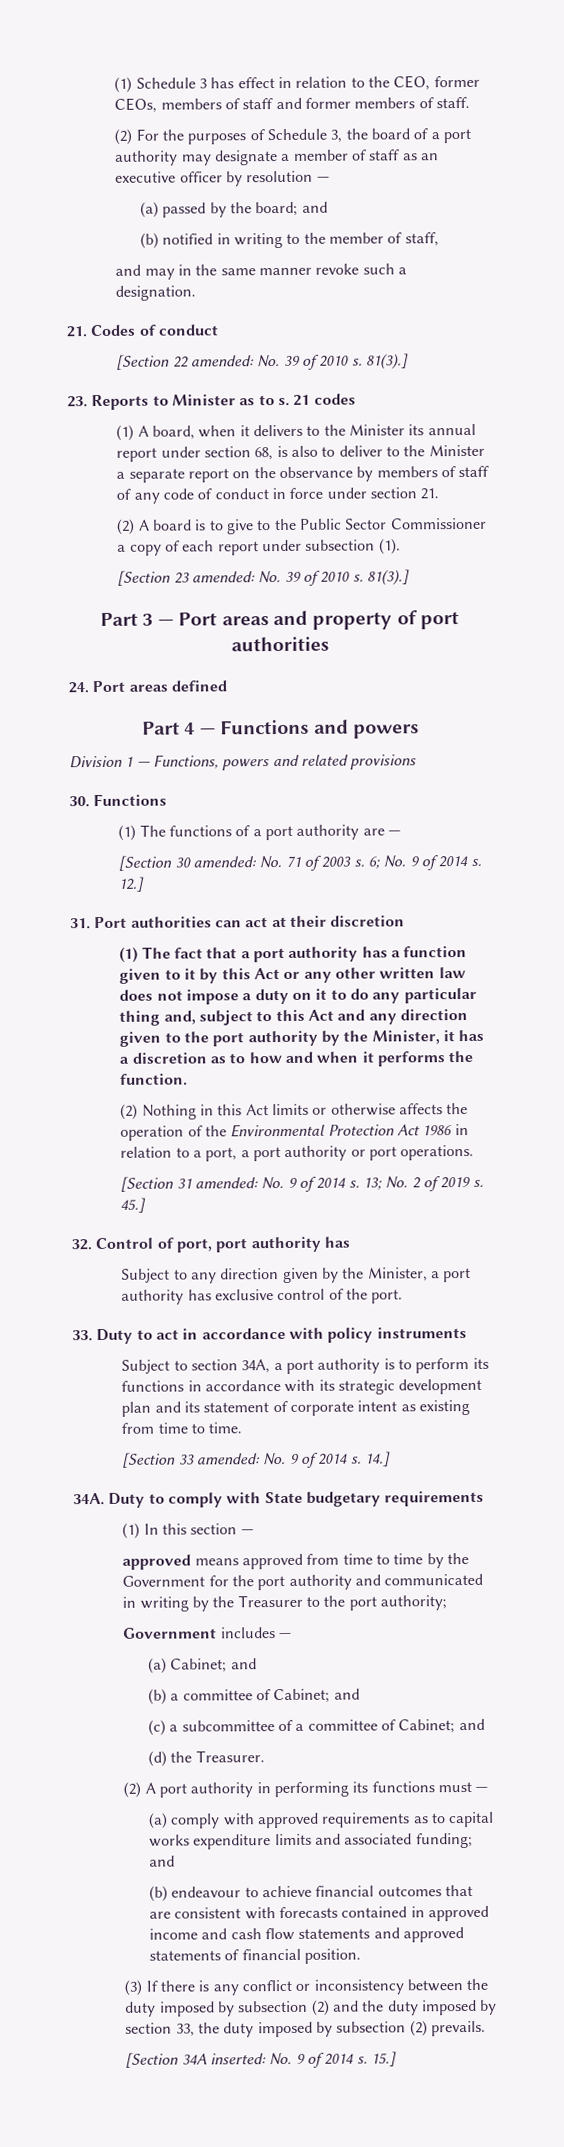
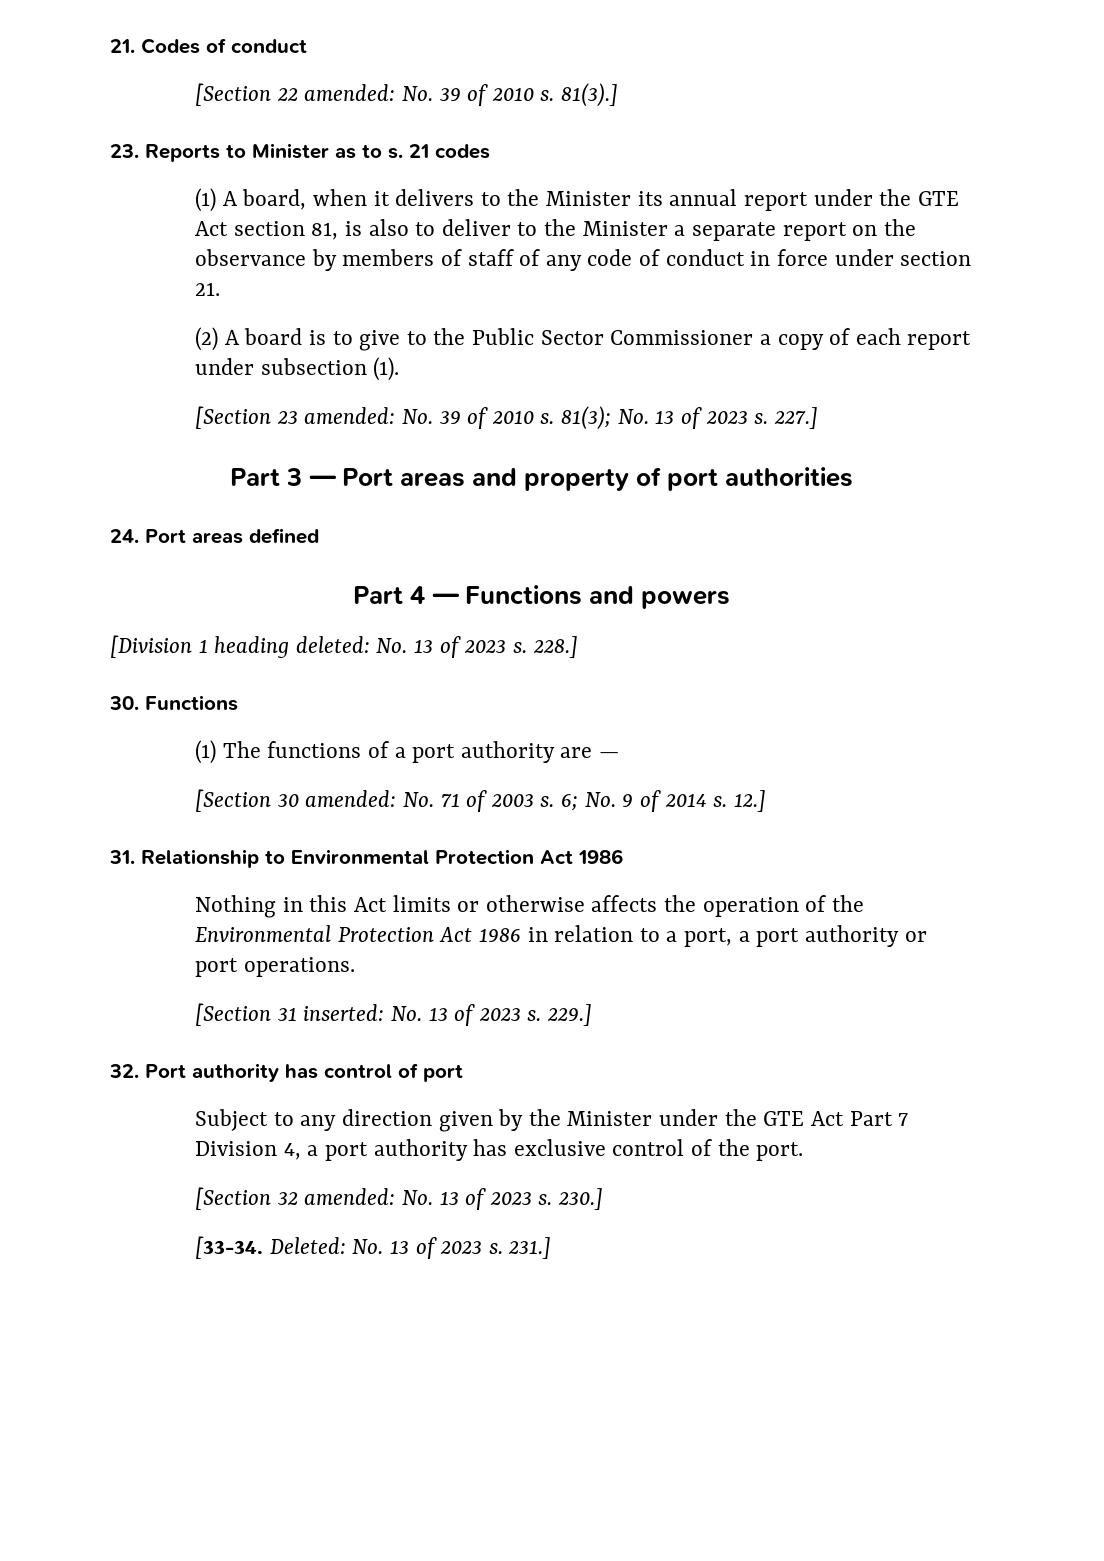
[114,75,480,93] [114,96,470,113] [114,128,471,145] [115,149,439,166] [115,170,330,187] [140,201,328,218] [140,232,439,249] [115,263,407,280] [115,285,197,301] (1) Schedule 3 has effect in relation to the CEO, former CEOs, members of staff and former members of staff. // (2) For the purposes of Schedule 3, the board of a port authority may designate a member of staff as an executive officer by resolution — // (a) passed by the board; and // (b) notified in writing to the member of staff, // and may in the same manner revoke such a designation. // -> (110, 46) none
[204,446,274,461] section 68, -> [879,189,959,206] [195,221,339,240] the GTE Act section 81,
[366,569,410,586] 81(3).] -> [561,406,818,430] 81(3); No. 13 of 2023 s. 227.]
[69,754,418,771] Division 1 — Functions, powers and related provisions -> [110,635,578,658] [Division 1 heading deleted: No. 13 of 2023 s. 228.]
[94,915,406,929] [119,945,468,963] [119,967,466,984] [119,987,477,1005] [119,1008,468,1026] [119,1029,485,1047] [119,1050,474,1067] [119,1073,189,1086] [120,1103,139,1120] Port authorities can act at their discretion // (1) The fact that a port authority has a function given to it by this Act or any other written law does not impose a duty on it to do any particular thing and, subject to this Act and any direction given to the port authority by the Minister, it has a discretion as to how and when it performs the function. // (2) -> [141,849,623,868] Relationship to Environmental Protection Act 1986 //
[195,1176,484,1192] [120,1197,147,1213] [71,1236,350,1253] amended: No. 9 of 2014 s. 13; No. 2 of 2019 s. 45.] // 32. Control of port, port authority has -> [303,1004,593,1026] [109,1063,463,1082] inserted: No. 13 of 2023 s. 229.] // 32. Port authority has control of port
[367,1267,428,1282] Minister, -> [567,1109,909,1126] [195,1141,301,1160] Minister under the GTE Act Part 7 Division 4,
[72,1327,467,1345] [121,1357,489,1374] [121,1378,483,1395] [121,1399,470,1417] [121,1422,243,1434] [122,1451,391,1468] [73,1490,485,1508] [122,1522,254,1539] [122,1552,469,1570] [122,1573,484,1591] [122,1594,447,1612] [122,1627,293,1639] [148,1657,257,1674] [148,1688,360,1705] [148,1718,485,1736] [148,1750,265,1767] [123,1781,489,1798] [148,1811,495,1829] [149,1832,473,1850] [149,1855,176,1867] [149,1884,474,1902] [149,1905,490,1922] [149,1927,465,1943] [149,1948,362,1964] [124,1978,489,1996] [125,1999,498,2017] [125,2020,486,2038] [125,2051,397,2068] // 33. Duty to act in accordance with policy instruments // Subject to section 34A, a port authority is to perform its functions in accordance with its strategic development plan and its statement of corporate intent as existing from time to time. // [Section 33 amended: No. 9 of 2014 s. 14.] // 34A. Duty to comply with State budgetary requirements // (1) In this section — // approved means approved from time to time by the Government for the port authority and communicated in writing by the Treasurer to the port authority; // Government includes — // (a) Cabinet; and // (b) a committee of Cabinet; and // (c) a subcommittee of a committee of Cabinet; and // (d) the Treasurer. // (2) A port authority in performing its functions must — // (a) comply with approved requirements as to capital works expenditure limits and associated funding; and // (b) endeavour to achieve financial outcomes that are consistent with forecasts contained in approved income and cash flow statements and approved statements of financial position. // (3) If there is any conflict or inconsistency between the duty imposed by subsection (2) and the duty imposed by section 33, the duty imposed by subsection (2) prevails. // [Section 34A inserted: No. 9 of 2014 s. 15.] -> [195,1187,604,1210] [195,1236,552,1259] // [Section 32 amended: No. 13 of 2023 s. 230.] // [33-34. Deleted: No. 13 of 2023 s. 231.]

